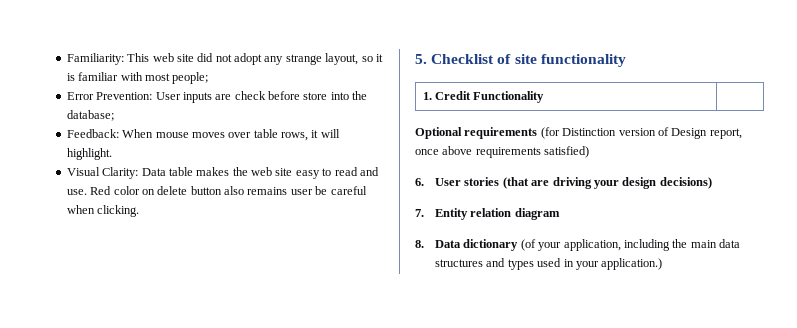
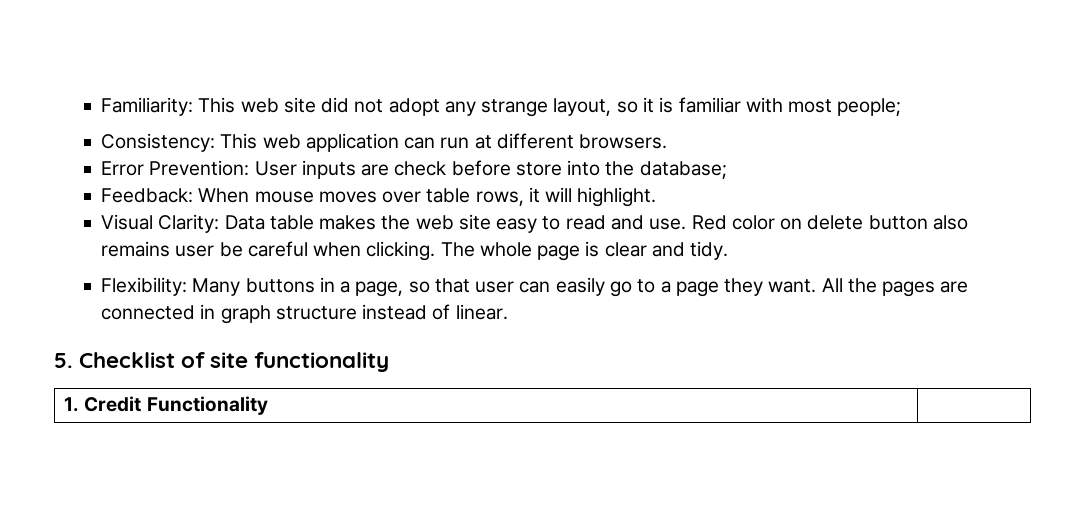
(209, 78) none -> [101,133,668,152] // Consistency: This web application can run at different browsers.
(140, 211) none -> [440,241,729,261] [101,277,969,297] [101,304,508,324] The whole page is clear and tidy. // Flexibility: Many buttons in a page, so that user can easily go to a page they want. All the pages are connected in graph structure instead of linear.
[415,127,742,139] [415,146,590,158] [415,177,712,189] [415,208,560,220] [415,239,741,251] [435,258,663,270] // Optional requirements (for Distinction version of Design report, once above requirements satisfied) // 6. User stories (that are driving your design decisions) // 7. Entity relation diagram // 8. Data dictionary (of your application, including the main data structures and types used in your application.) -> (268, 405) none

